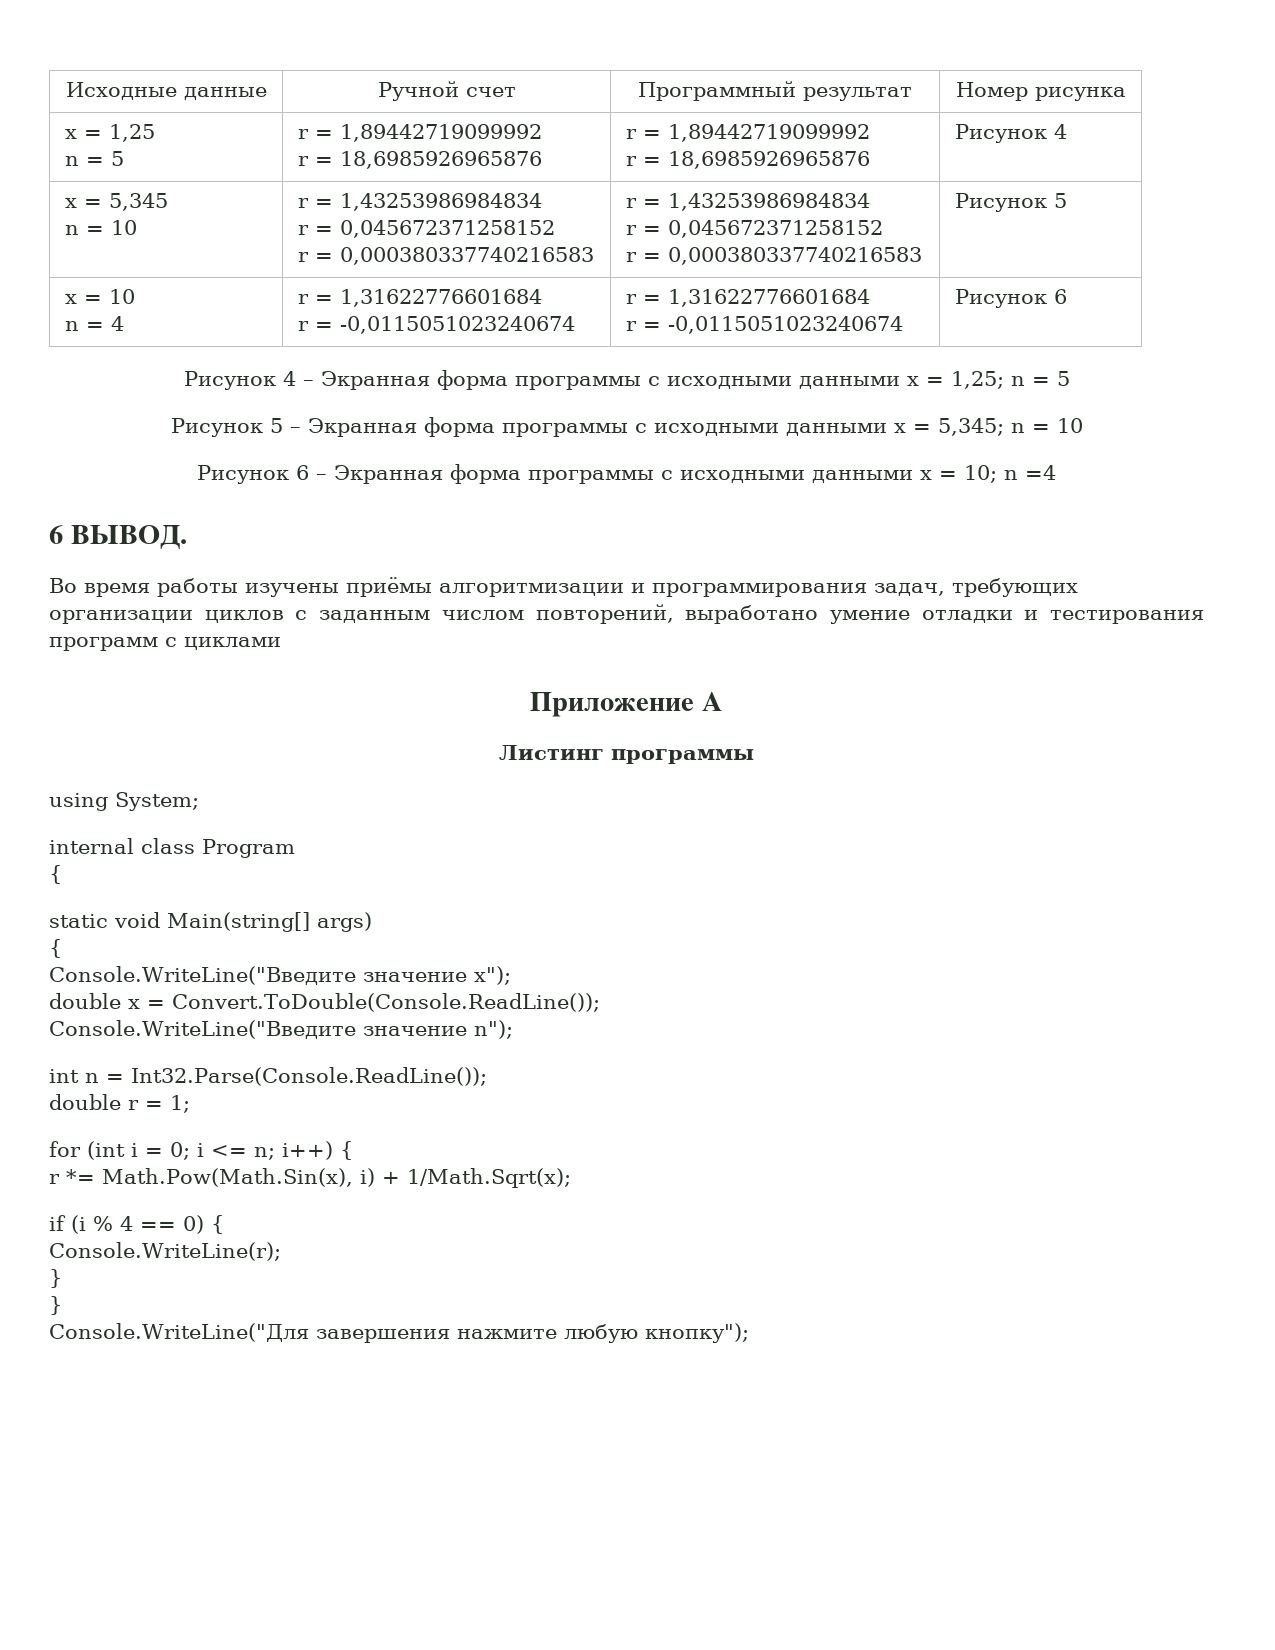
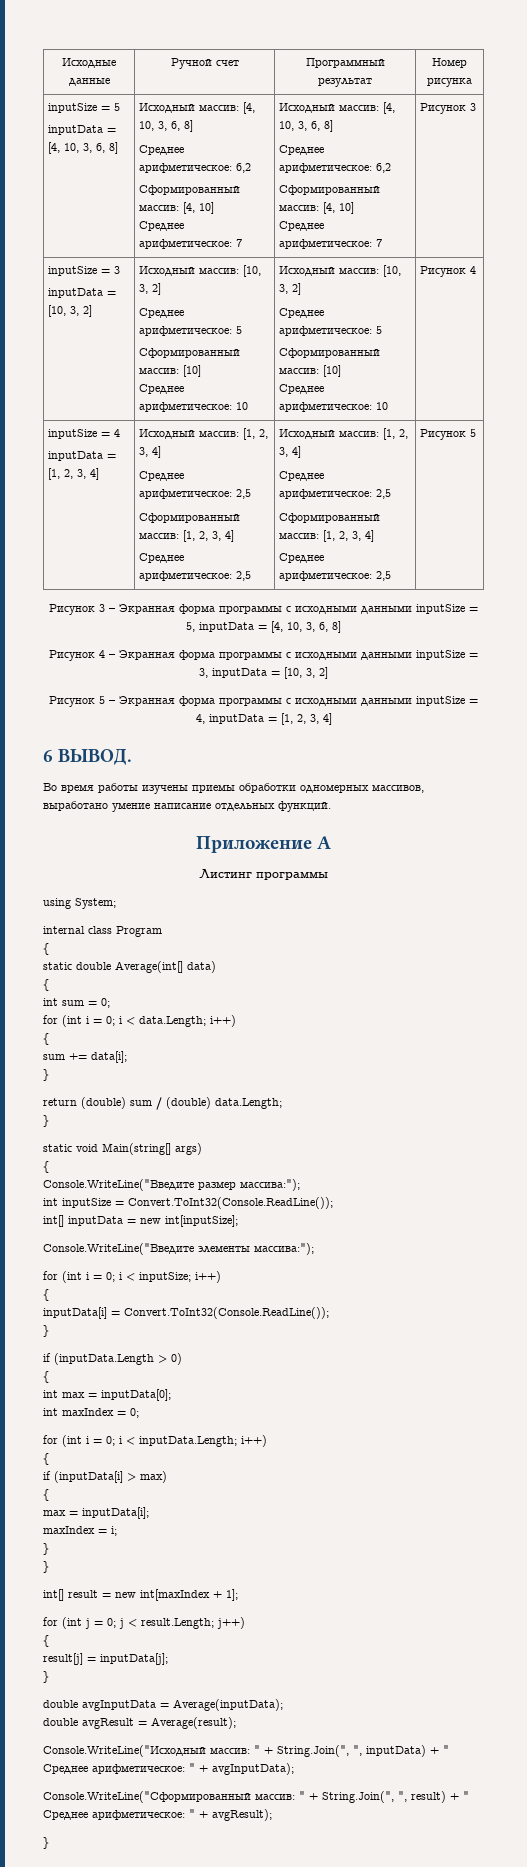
[64,124,155,142] [64,151,124,166] [297,124,542,142] [297,151,542,169] [625,124,870,142] [625,151,870,169] [954,124,1067,143] [64,193,168,211] [64,220,137,235] [297,193,542,211] [297,220,555,238] [297,247,594,265] [625,193,870,211] [625,220,883,238] [625,247,922,265] [954,193,1067,212] [64,289,135,304] [64,316,124,331] [297,289,542,307] [297,316,575,334] [625,289,870,307] [625,316,903,334] [954,289,1067,308] x = 1,25 // n = 5 | r = 1,89442719099992 // r = 18,6985926965876 | r = 1,89442719099992 // r = 18,6985926965876 | Рисунок 4 // x = 5,345 // n = 10 | r = 1,43253986984834 // r = 0,045672371258152 // r = 0,000380337740216583 | r = 1,43253986984834 // r = 0,045672371258152 // r = 0,000380337740216583 | Рисунок 5 // x = 10 // n = 4 | r = 1,31622776601684 // r = -0,0115051023240674 | r = 1,31622776601684 // r = -0,0115051023240674 | Рисунок 6 -> [47,103,120,113] [47,125,116,135] [47,142,118,154] [138,102,255,114] [138,120,193,132] [138,145,184,155] [138,163,251,173] [138,185,240,195] [138,202,214,214] [138,221,184,231] [138,239,242,249] [278,102,395,114] [278,120,333,132] [278,145,324,155] [278,163,391,173] [278,185,380,195] [278,202,354,214] [278,221,324,231] [278,239,382,249] [419,103,476,114] [47,266,120,276] [47,288,116,298] [47,305,92,317] [138,265,261,277] [138,283,161,295] [138,308,184,318] [138,326,242,336] [138,348,240,358] [138,365,201,377] [138,384,184,394] [138,402,248,412] [278,265,401,277] [278,283,301,295] [278,308,324,318] [278,326,382,336] [278,348,380,358] [278,365,341,377] [278,384,324,394] [278,402,388,412] [419,266,476,277] [47,429,120,439] [47,451,116,461] [47,468,99,480] [138,428,268,440] [138,446,161,458] [138,471,184,481] [138,489,251,499] [138,513,240,523] [138,530,234,542] [138,553,184,563] [138,571,251,581] [278,428,408,440] [278,446,301,458] [278,471,324,481] [278,489,391,499] [278,513,380,523] [278,530,374,542] [278,553,324,563] [278,571,391,581] [419,429,476,440] [49,604,478,615] [186,621,341,633] inputSize = 5 // inputData = [4, 10, 3, 6, 8] | Исходный массив: [4, 10, 3, 6, 8] // Среднее арифметическое: 6,2 // Сформированный массив: [4, 10] // Среднее арифметическое: 7 | Исходный массив: [4, 10, 3, 6, 8] // Среднее арифметическое: 6,2 // Сформированный массив: [4, 10] // Среднее арифметическое: 7 | Рисунок 3 // inputSize = 3 // inputData = [10, 3, 2] | Исходный массив: [10, 3, 2] // Среднее арифметическое: 5 // Сформированный массив: [10] // Среднее арифметическое: 10 | Исходный массив: [10, 3, 2] // Среднее арифметическое: 5 // Сформированный массив: [10] // Среднее арифметическое: 10 | Рисунок 4 // inputSize = 4 // inputData = [1, 2, 3, 4] | Исходный массив: [1, 2, 3, 4] // Среднее арифметическое: 2,5 // Сформированный массив: [1, 2, 3, 4] // Среднее арифметическое: 2,5 | Исходный массив: [1, 2, 3, 4] // Среднее арифметическое: 2,5 // Сформированный массив: [1, 2, 3, 4] // Среднее арифметическое: 2,5 | Рисунок 5 // Рисунок 3 – Экранная форма программы с исходными данными inputSize = 5, inputData = [4, 10, 3, 6, 8]
[906,371,1070,389] x = 1,25; n = 5 -> [416,650,478,660] [199,667,328,679] inputSize = 3, inputData = [10, 3, 2]
[893,418,1083,436] [197,464,1056,484] x = 5,345; n = 10 // Рисунок 6 – Экранная форма программы с исходными данными x = 10; n =4 -> [416,696,478,706] [195,713,332,725] inputSize = 4, inputData = [1, 2, 3, 4]
[346,577,1078,597] [49,604,1205,624] [49,637,281,651] приёмы алгоритмизации и программирования задач, требующих организации циклов с заданным числом повторений, выработано умение отладки и тестирования программ с циклами -> [192,783,424,793] [43,801,331,812] приемы обработки одномерных массивов, выработано умение написание отдельных функций.
(62, 874) none -> [43,961,216,973] [43,979,49,991] [43,998,110,1008] [43,1015,236,1027] [43,1033,49,1045] [43,1051,127,1063] [43,1069,49,1081] [43,1097,282,1110] [43,1115,49,1127] // static double Average(int[] data) // { // int sum = 0; // for (int i = 0; i < data.Length; i++) // { // sum += data[i]; // } // return (double) sum / (double) data.Length; // }
[362,966,511,985] [49,993,600,1012] [49,1020,513,1039] [49,1067,487,1086] [49,1094,190,1113] [49,1141,353,1160] [49,1168,571,1188] [49,1215,176,1234] значение x"); // double x = Convert.ToDouble(Console.ReadLine()); // Console.WriteLine("Введите значение n"); // int n = Int32.Parse(Console.ReadLine()); // double r = 1; // for (int i = 0; i <= n; i++) { // r *= Math.Pow(Math.Sin(x), i) + 1/Math.Sqrt(x); // if (i % 4 == -> [198,1179,300,1191] [43,1197,333,1209] [43,1215,238,1227] [43,1243,314,1255] [43,1271,221,1283] [43,1289,49,1301] [43,1307,329,1319] [43,1325,49,1337] [43,1353,167,1365] размер массива:"); // int inputSize = Convert.ToInt32(Console.ReadLine()); // int[] inputData = new int[inputSize]; // Console.WriteLine("Введите элементы массива:"); // for (int i = 0; i < inputSize; i++) // { // inputData[i] = Convert.ToInt32(Console.ReadLine()); // } // if (inputData.Length >
[211,1215,224,1234] [49,1242,281,1261] [49,1269,62,1288] [49,1296,62,1315] [49,1323,749,1343] { // Console.WriteLine(r); // } // } // Console.WriteLine("Для завершения нажмите любую кнопку"); -> [43,1371,49,1383] [43,1389,171,1401] [43,1408,139,1418] [43,1435,267,1447] [43,1453,49,1465] [43,1471,167,1483] [43,1489,49,1501] [43,1507,149,1519] [43,1526,117,1536] [43,1543,49,1555] [43,1561,49,1573] [43,1589,238,1601] [43,1617,245,1629] [43,1635,49,1647] [43,1653,168,1665] [43,1671,49,1683] [43,1699,283,1711] [43,1717,236,1729] [43,1745,449,1757] [43,1763,294,1775] [43,1791,469,1803] [43,1809,272,1821] [43,1837,49,1849] // { // int max = inputData[0]; // int maxIndex = 0; // for (int i = 0; i < inputData.Length; i++) // { // if (inputData[i] > max) // { // max = inputData[i]; // maxIndex = i; // } // } // int[] result = new int[maxIndex + 1]; // for (int j = 0; j < result.Length; j++) // { // result[j] = inputData[j]; // } // double avgInputData = Average(inputData); // double avgResult = Average(result); // Console.WriteLine("Исходный массив: " + String.Join(", ", inputData) + " Среднее арифметическое: " + avgInputData); // Console.WriteLine("Сформированный массив: " + String.Join(", ", result) + " Среднее арифметическое: " + avgResult); // }

